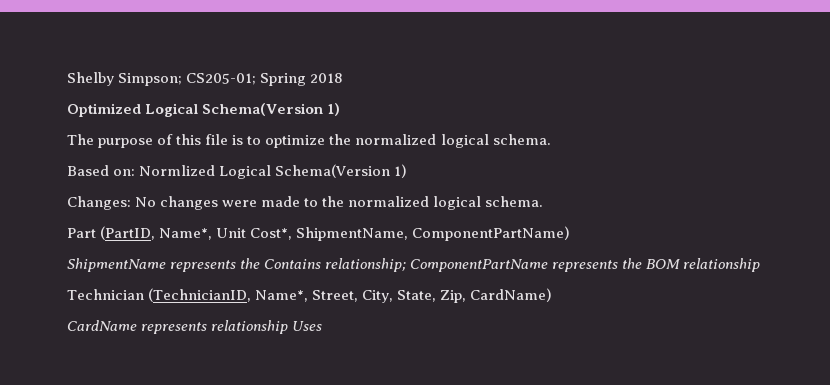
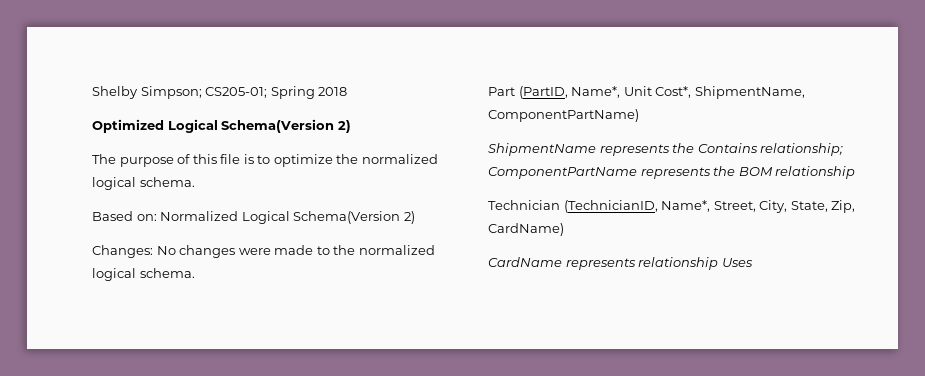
[327,103,341,116] 1) -> [337,120,351,133] 2)
[139,164,408,179] Normlized Logical Schema(Version 1) -> [160,211,415,224] Normalized Logical Schema(Version 2)

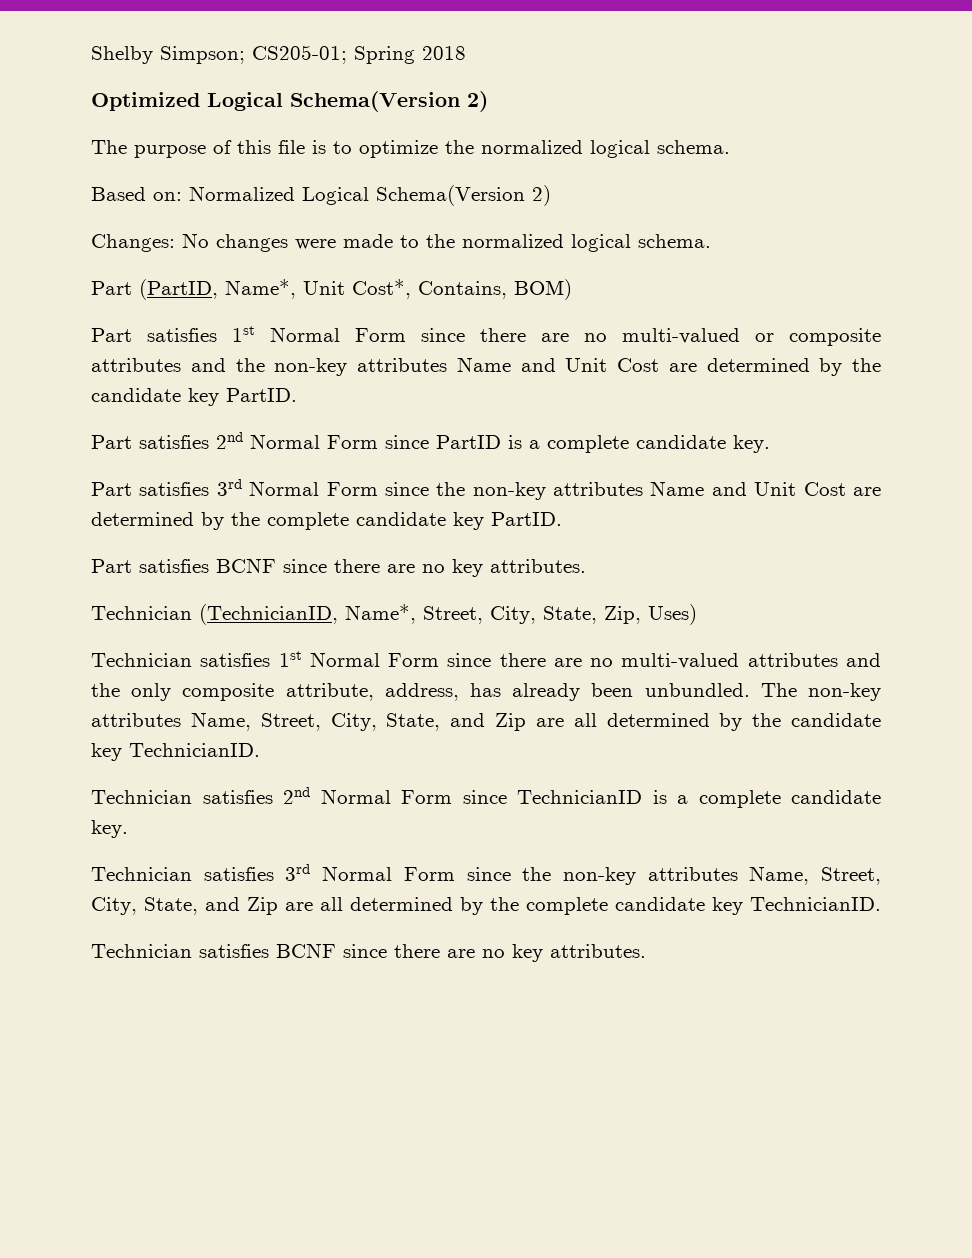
[694,86,805,99] [488,109,639,122] [488,143,844,156] [488,166,856,179] ShipmentName, ComponentPartName) // ShipmentName represents the Contains relationship; ComponentPartName represents the BOM relationship -> [418,279,572,300] [91,326,881,346] [91,357,881,376] [91,388,297,406] [91,432,770,453] [91,479,881,500] [91,512,562,530] [91,558,586,577] Contains, BOM) // Part satisfies 1st Normal Form since there are no multi-valued or composite attributes and the non-key attributes Name and Unit Cost are determined by the candidate key PartID. // Part satisfies 2nd Normal Form since PartID is a complete candidate key. // Part satisfies 3rd Normal Form since the non-key attributes Name and Unit Cost are determined by the complete candidate key PartID. // Part satisfies BCNF since there are no key attributes.
[488,223,564,236] [488,257,753,270] CardName) // CardName represents relationship Uses -> [648,604,697,625] [91,651,881,669] [91,683,882,701] [91,712,881,731] [91,743,260,761] [91,787,881,808] [91,820,128,838] [91,864,881,885] [91,897,881,915] [91,943,646,962] Uses) // Technician satisfies 1st Normal Form since there are no multi-valued attributes and the only composite attribute, address, has already been unbundled. The non-key attributes Name, Street, City, State, and Zip are all determined by the candidate key TechnicianID. // Technician satisfies 2nd Normal Form since TechnicianID is a complete candidate key. // Technician satisfies 3rd Normal Form since the non-key attributes Name, Street, City, State, and Zip are all determined by the complete candidate key TechnicianID. // Technician satisfies BCNF since there are no key attributes.

